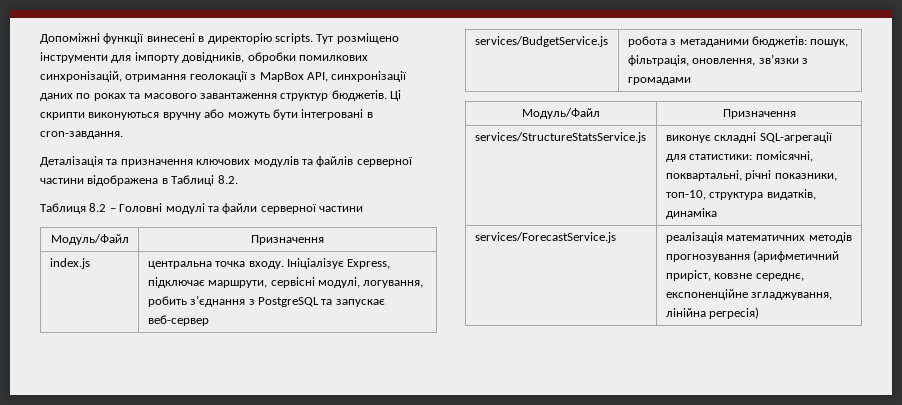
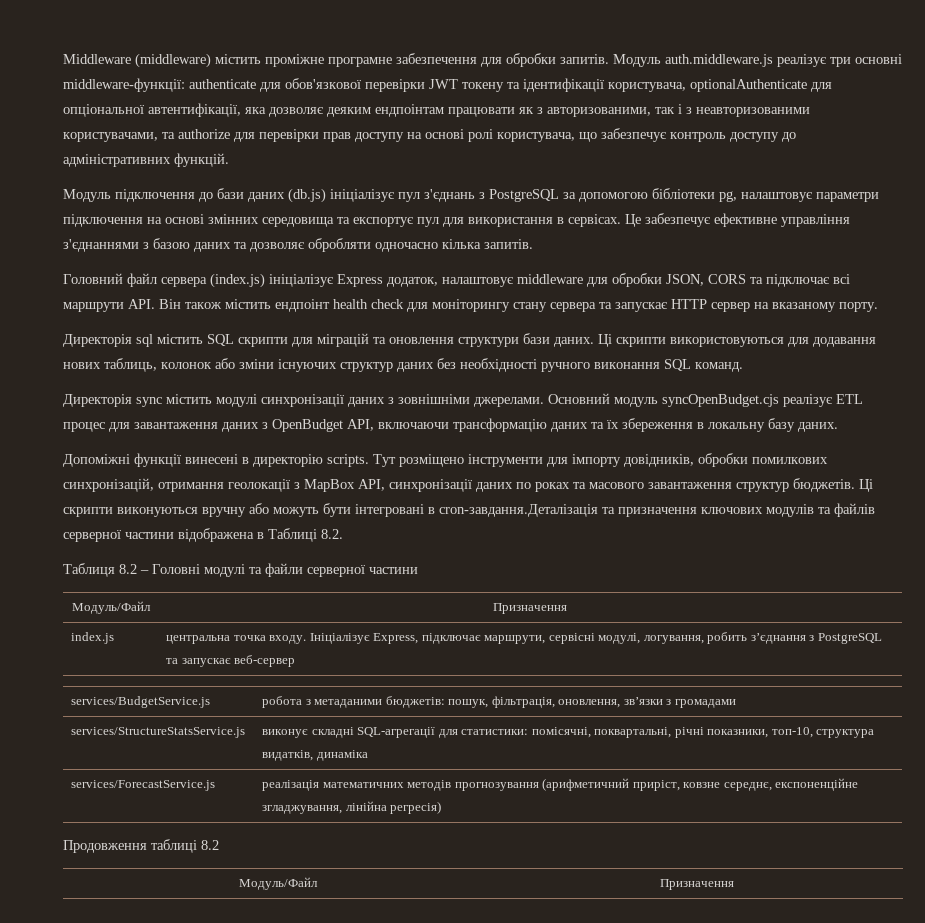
(40, 38) none -> [63,53,902,68] [63,78,832,92] [63,103,810,117] [63,128,796,142] [63,153,229,167] [63,188,879,203] [63,213,850,227] [63,238,533,252] [63,273,850,288] [63,299,878,312] [63,333,876,347] [63,358,743,372] [63,393,863,407] [63,418,838,432] Middleware (middleware) містить проміжне програмне забезпечення для обробки запитів. Модуль auth.middleware.js реалізує три основні middleware-функції: authenticate для обов'язкової перевірки JWT токену та ідентифікації користувача, optionalAuthenticate для опціональної автентифікації, яка дозволяє деяким ендпоінтам працювати як з авторизованими, так і з неавторизованими користувачами, та authorize для перевірки прав доступу на основі ролі користувача, що забезпечує контроль доступу до адміністративних функцій. // Модуль підключення до бази даних (db.js) ініціалізує пул з'єднань з PostgreSQL за допомогою бібліотеки pg, налаштовує параметри підключення на основі змінних середовища та експортує пул для використання в сервісах. Це забезпечує ефективне управління з'єднаннями з базою даних та дозволяє обробляти одночасно кілька запитів. // Головний файл сервера (index.js) ініціалізує Express додаток, налаштовує middleware для обробки JSON, CORS та підключає всі маршрути API. Він також містить ендпоінт health check для моніторингу стану сервера та запускає HTTP сервер на вказаному порту. // Директорія sql містить SQL скрипти для міграцій та оновлення структури бази даних. Ці скрипти використовуються для додавання нових таблиць, колонок або зміни існуючих структур даних без необхідності ручного виконання SQL команд. // Директорія sync містить модулі синхронізації даних з зовнішніми джерелами. Основний модуль syncOpenBudget.cjs реалізує ETL процес для завантаження даних з OpenBudget API, включаючи трансформацію даних та їх збереження в локальну базу даних. //
[40,131,123,139] [40,156,103,167] cron-завдання. // Деталізація -> [439,504,598,517] cron-завдання.Деталізація
[522,108,600,119] [722,109,796,119] // Модуль/Файл | Призначення -> (736, 703) none
(760, 313) none -> [63,839,219,853] [238,877,318,890] [660,879,734,890] // Продовження таблиці 8.2 // Модуль/Файл | Призначення

